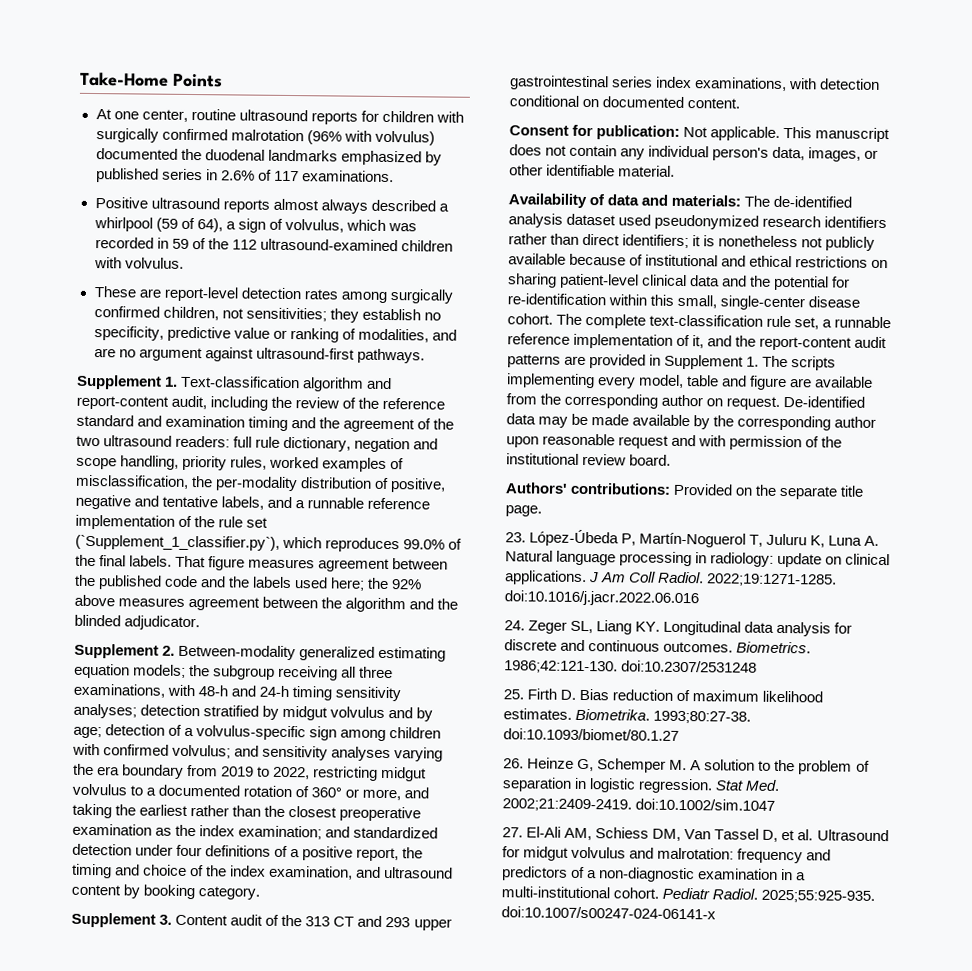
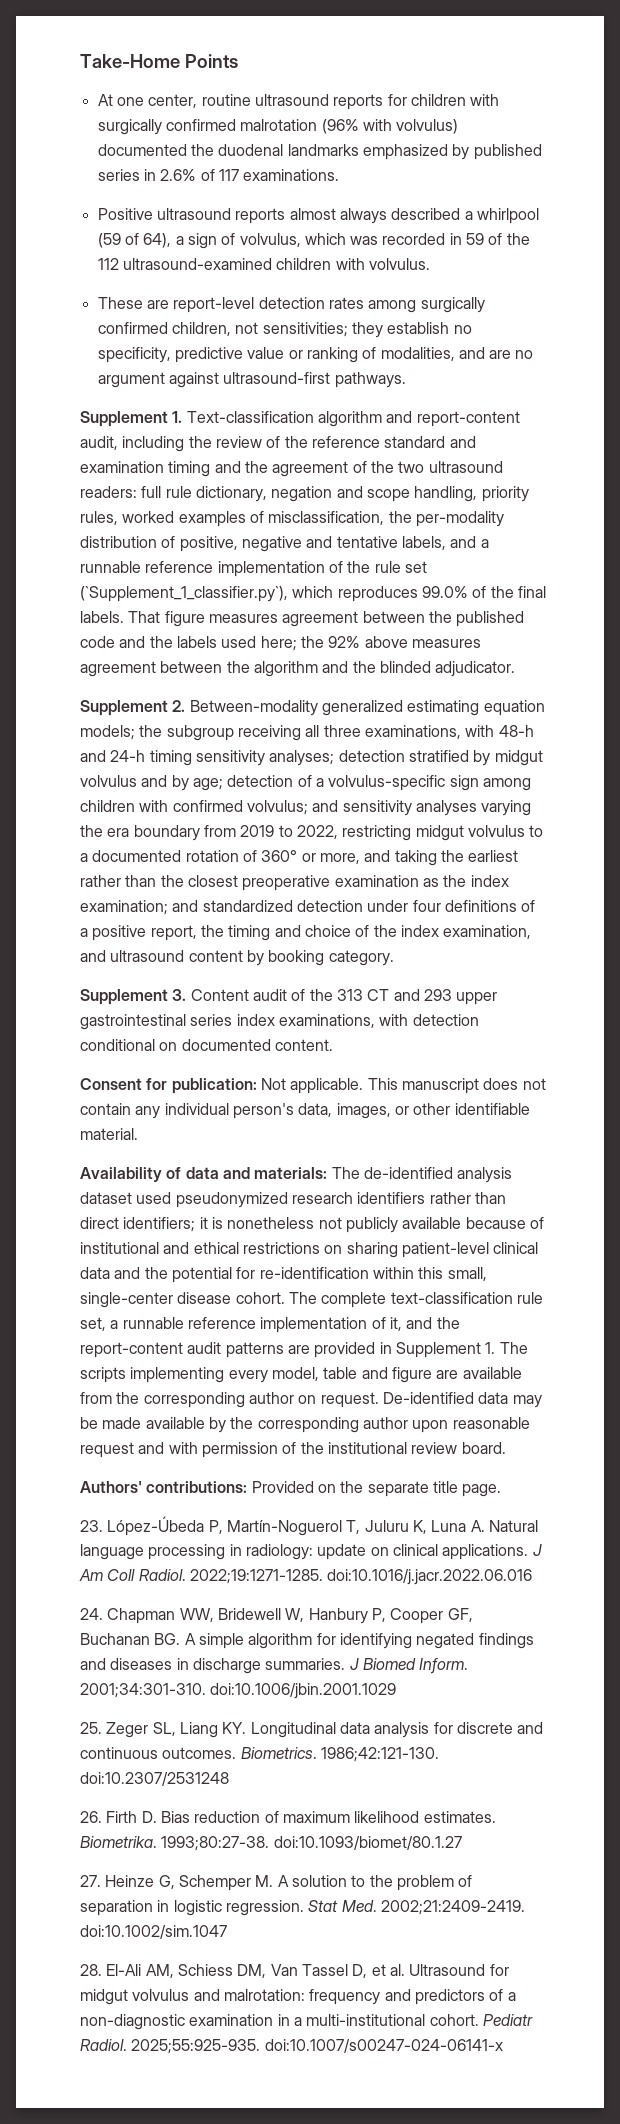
(525, 625) none -> [107,1608,473,1624] [80,1633,534,1649] [80,1658,469,1674] [80,1683,397,1699] [80,1722,102,1734] Chapman WW, Bridewell W, Hanbury P, Cooper GF, Buchanan BG. A simple algorithm for identifying negated findings and diseases in discharge summaries. J Biomed Inform. 2001;34:301-310. doi:10.1006/jbin.2001.1029 // 25.
[503,689,524,700] 25. -> [80,1811,102,1823] 26.
[503,758,524,769] 26. -> [80,1875,101,1887] 27.
[502,827,523,838] 27. -> [80,1964,102,1976] 28.

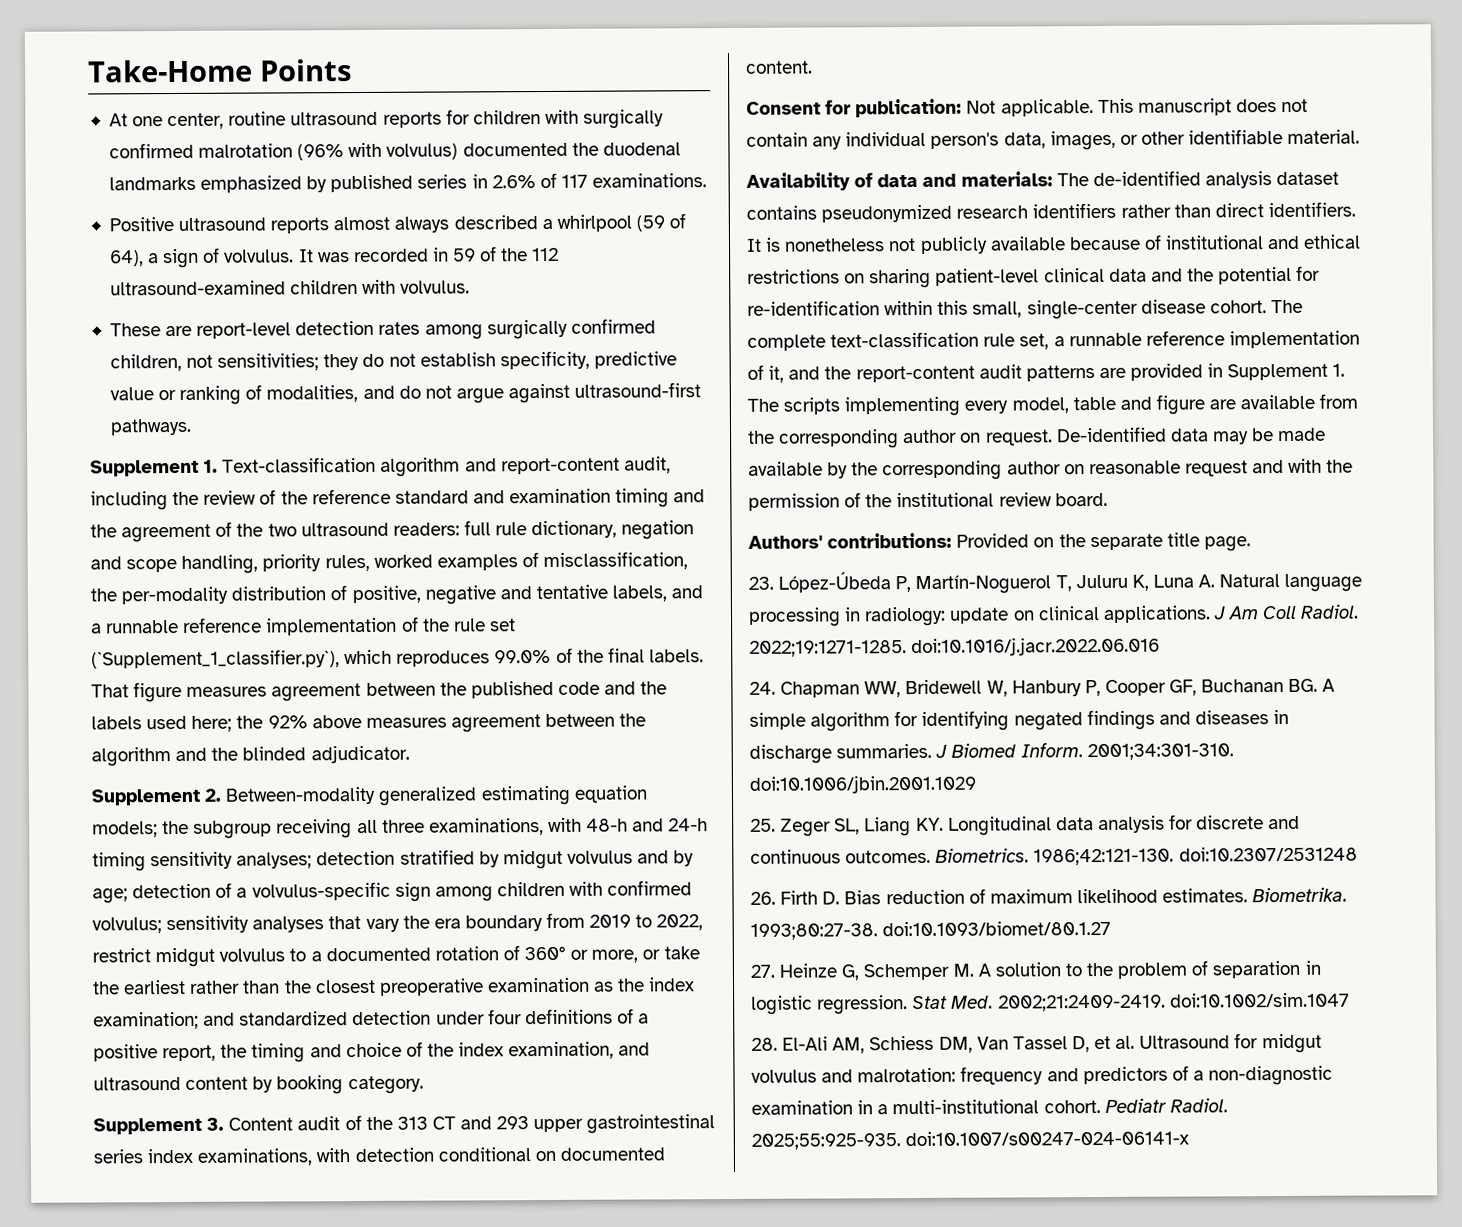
[239,233,346,247] volvulus, which -> [224,249,314,263] volvulus. It
[387,322,472,334] establish no -> [362,352,496,367] do not establish
[489,350,534,359] [97,372,165,388] are no argument -> [398,385,504,404] do not argue
[312,800,339,812] and -> (162, 925) none
[481,800,532,816] varying -> [328,916,400,932] that vary
[342,825,412,841] restricting -> [92,948,151,963] restrict
[364,850,437,866] and taking -> [642,946,700,960] or take
[136,1192,172,1204] used -> [746,205,817,220] contains
[123,1217,208,1232] identifiers; it -> [1267,201,1356,218] [746,238,762,252] identifiers. It
[412,1420,449,1433] upon -> [1063,464,1085,475] on
(198, 1448) none -> [1326,459,1354,473] the

